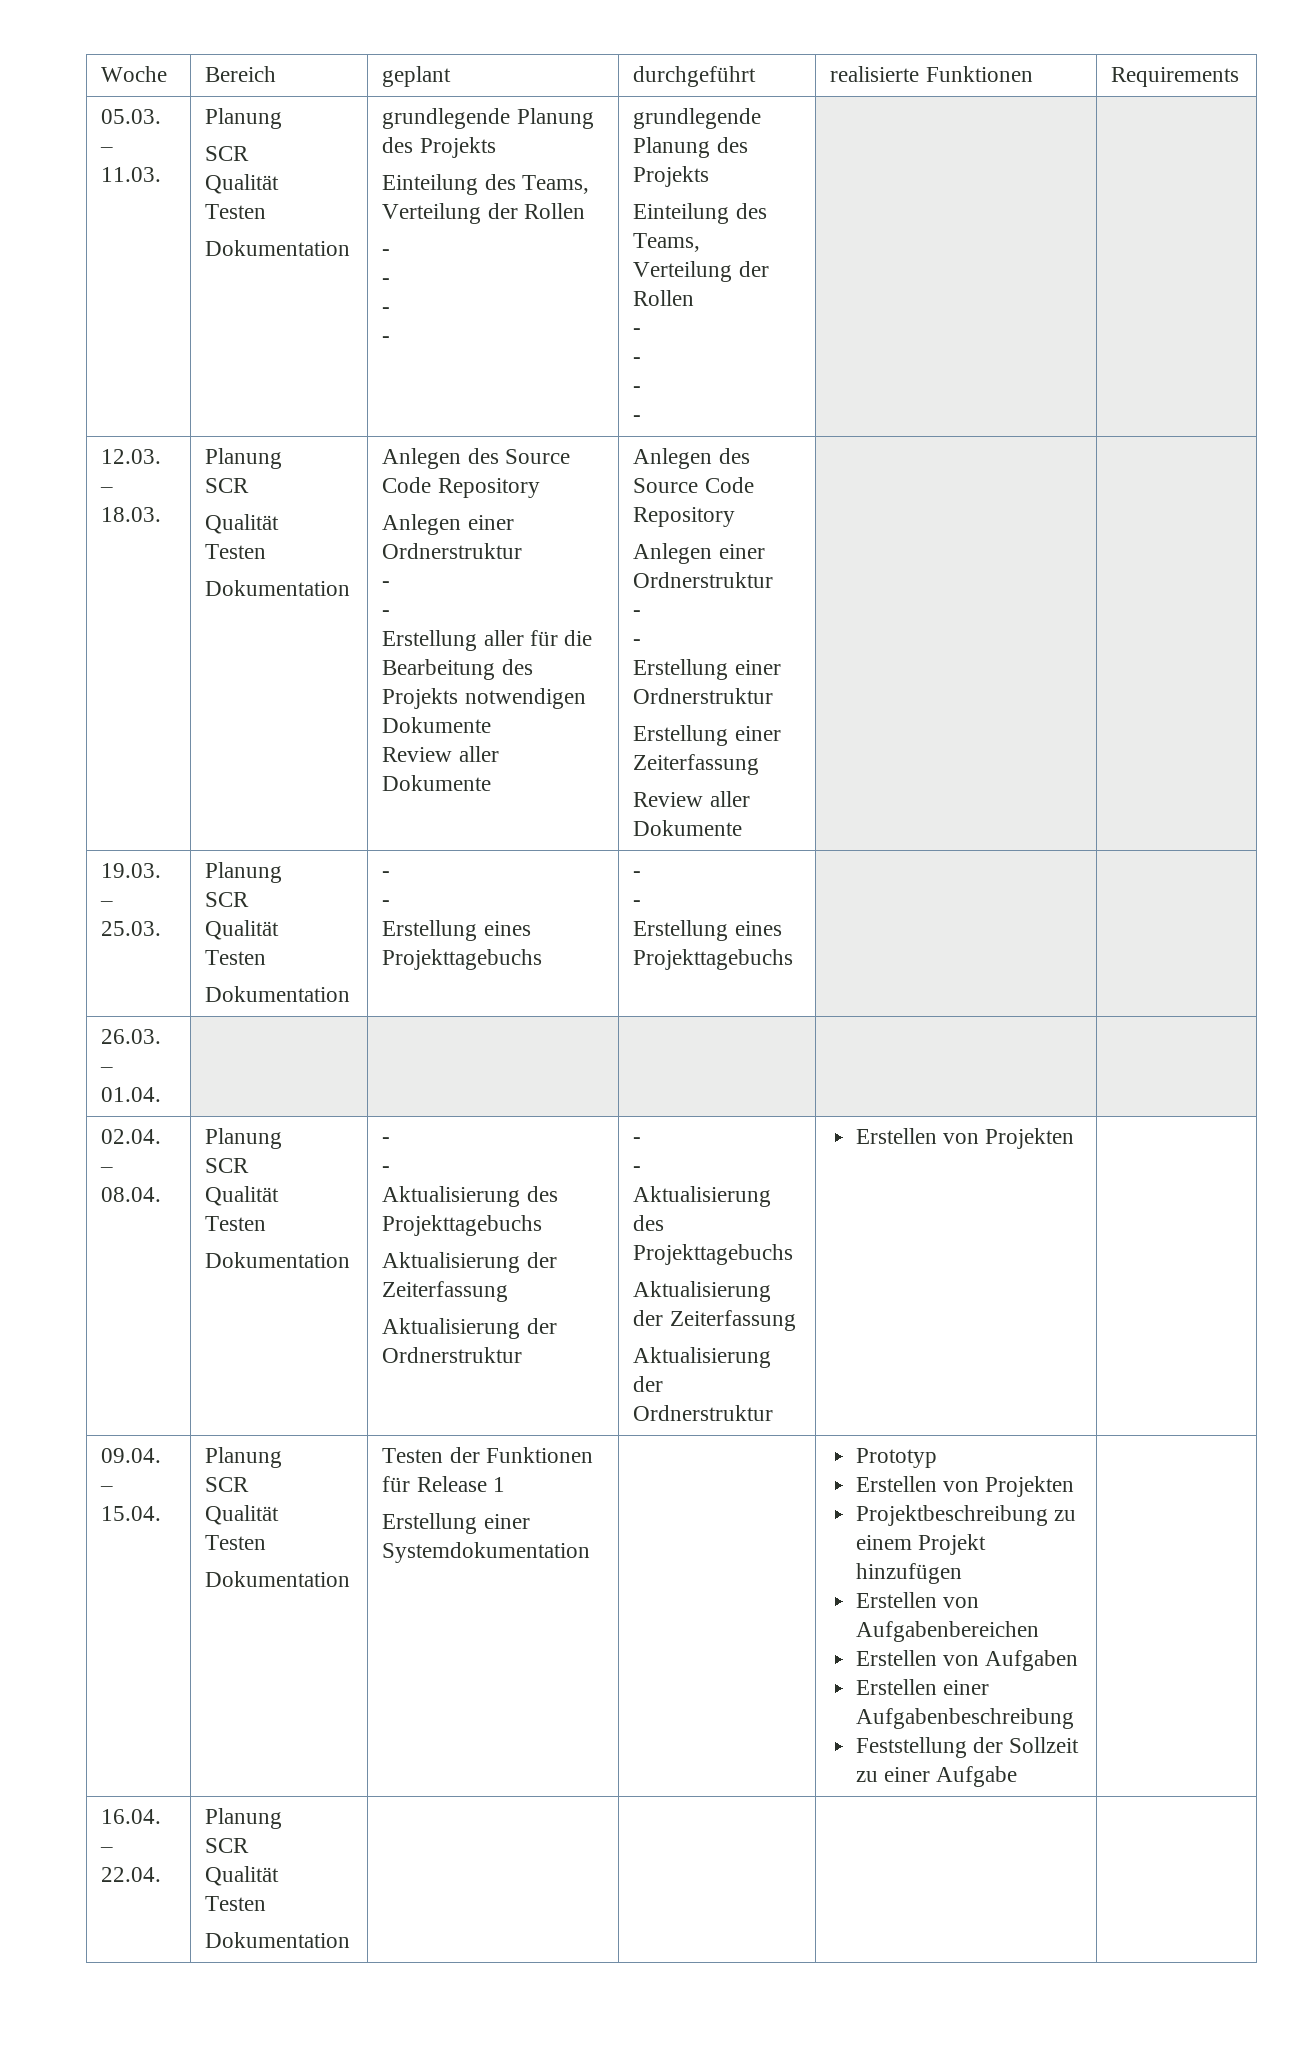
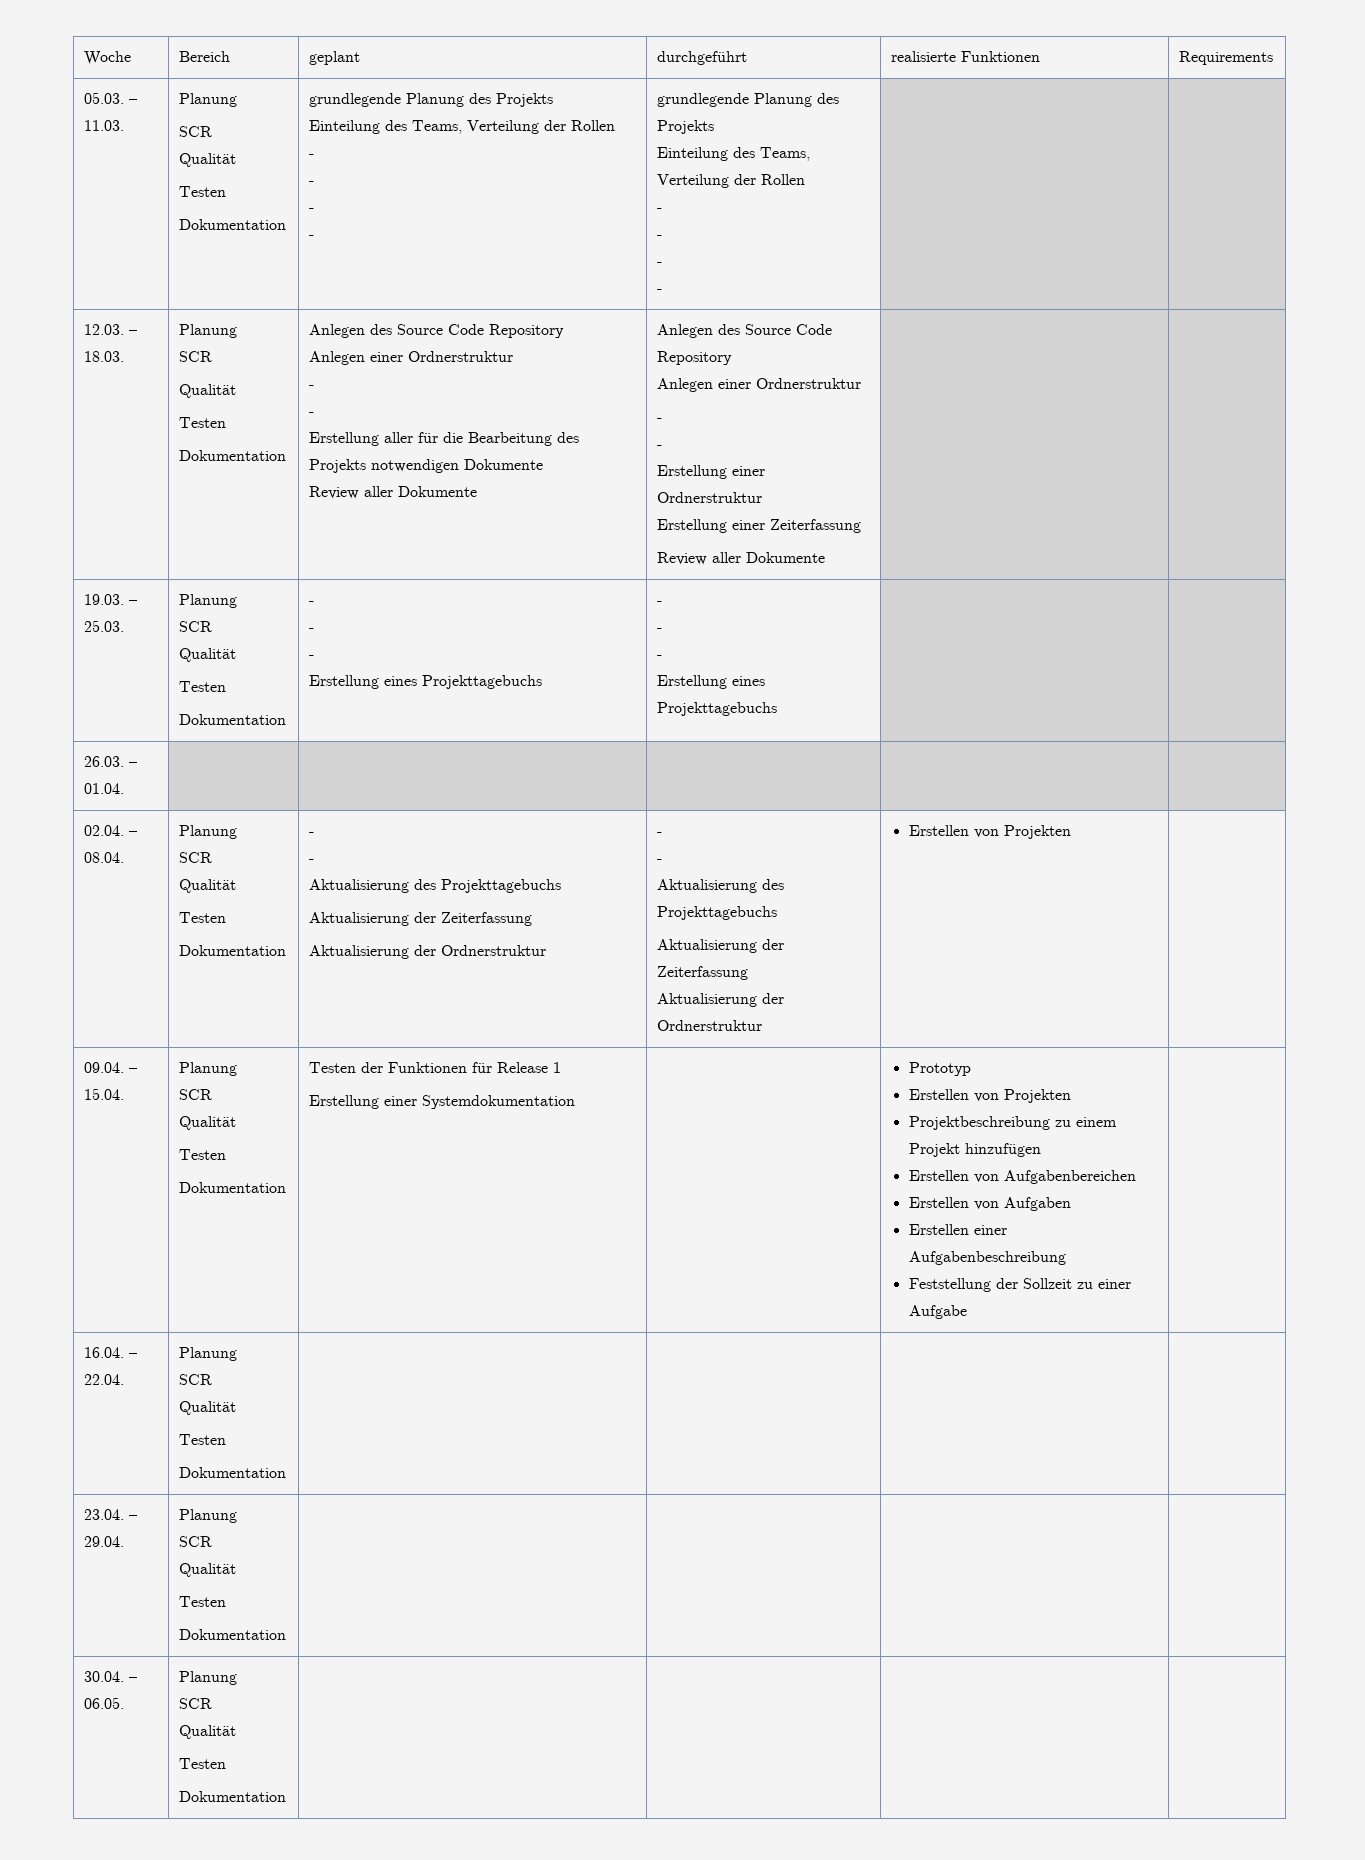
(391, 903) none -> [308,655,314,659] // -
(642, 903) none -> [656,655,662,659] // -
(351, 1940) none -> [83,1509,137,1520] [83,1536,124,1547] [178,1509,237,1523] [178,1536,212,1547] [178,1563,236,1577] [178,1596,226,1607] [178,1629,286,1640] [83,1671,137,1682] [83,1697,124,1709] [178,1671,237,1685] [178,1698,212,1709] [178,1725,236,1739] [178,1758,226,1769] [178,1791,286,1802] // 23.04. – 29.04. | Planung // SCR // Qualität // Testen // Dokumentation | | | | // 30.04. – 06.05. | Planung // SCR // Qualität // Testen // Dokumentation | | | |

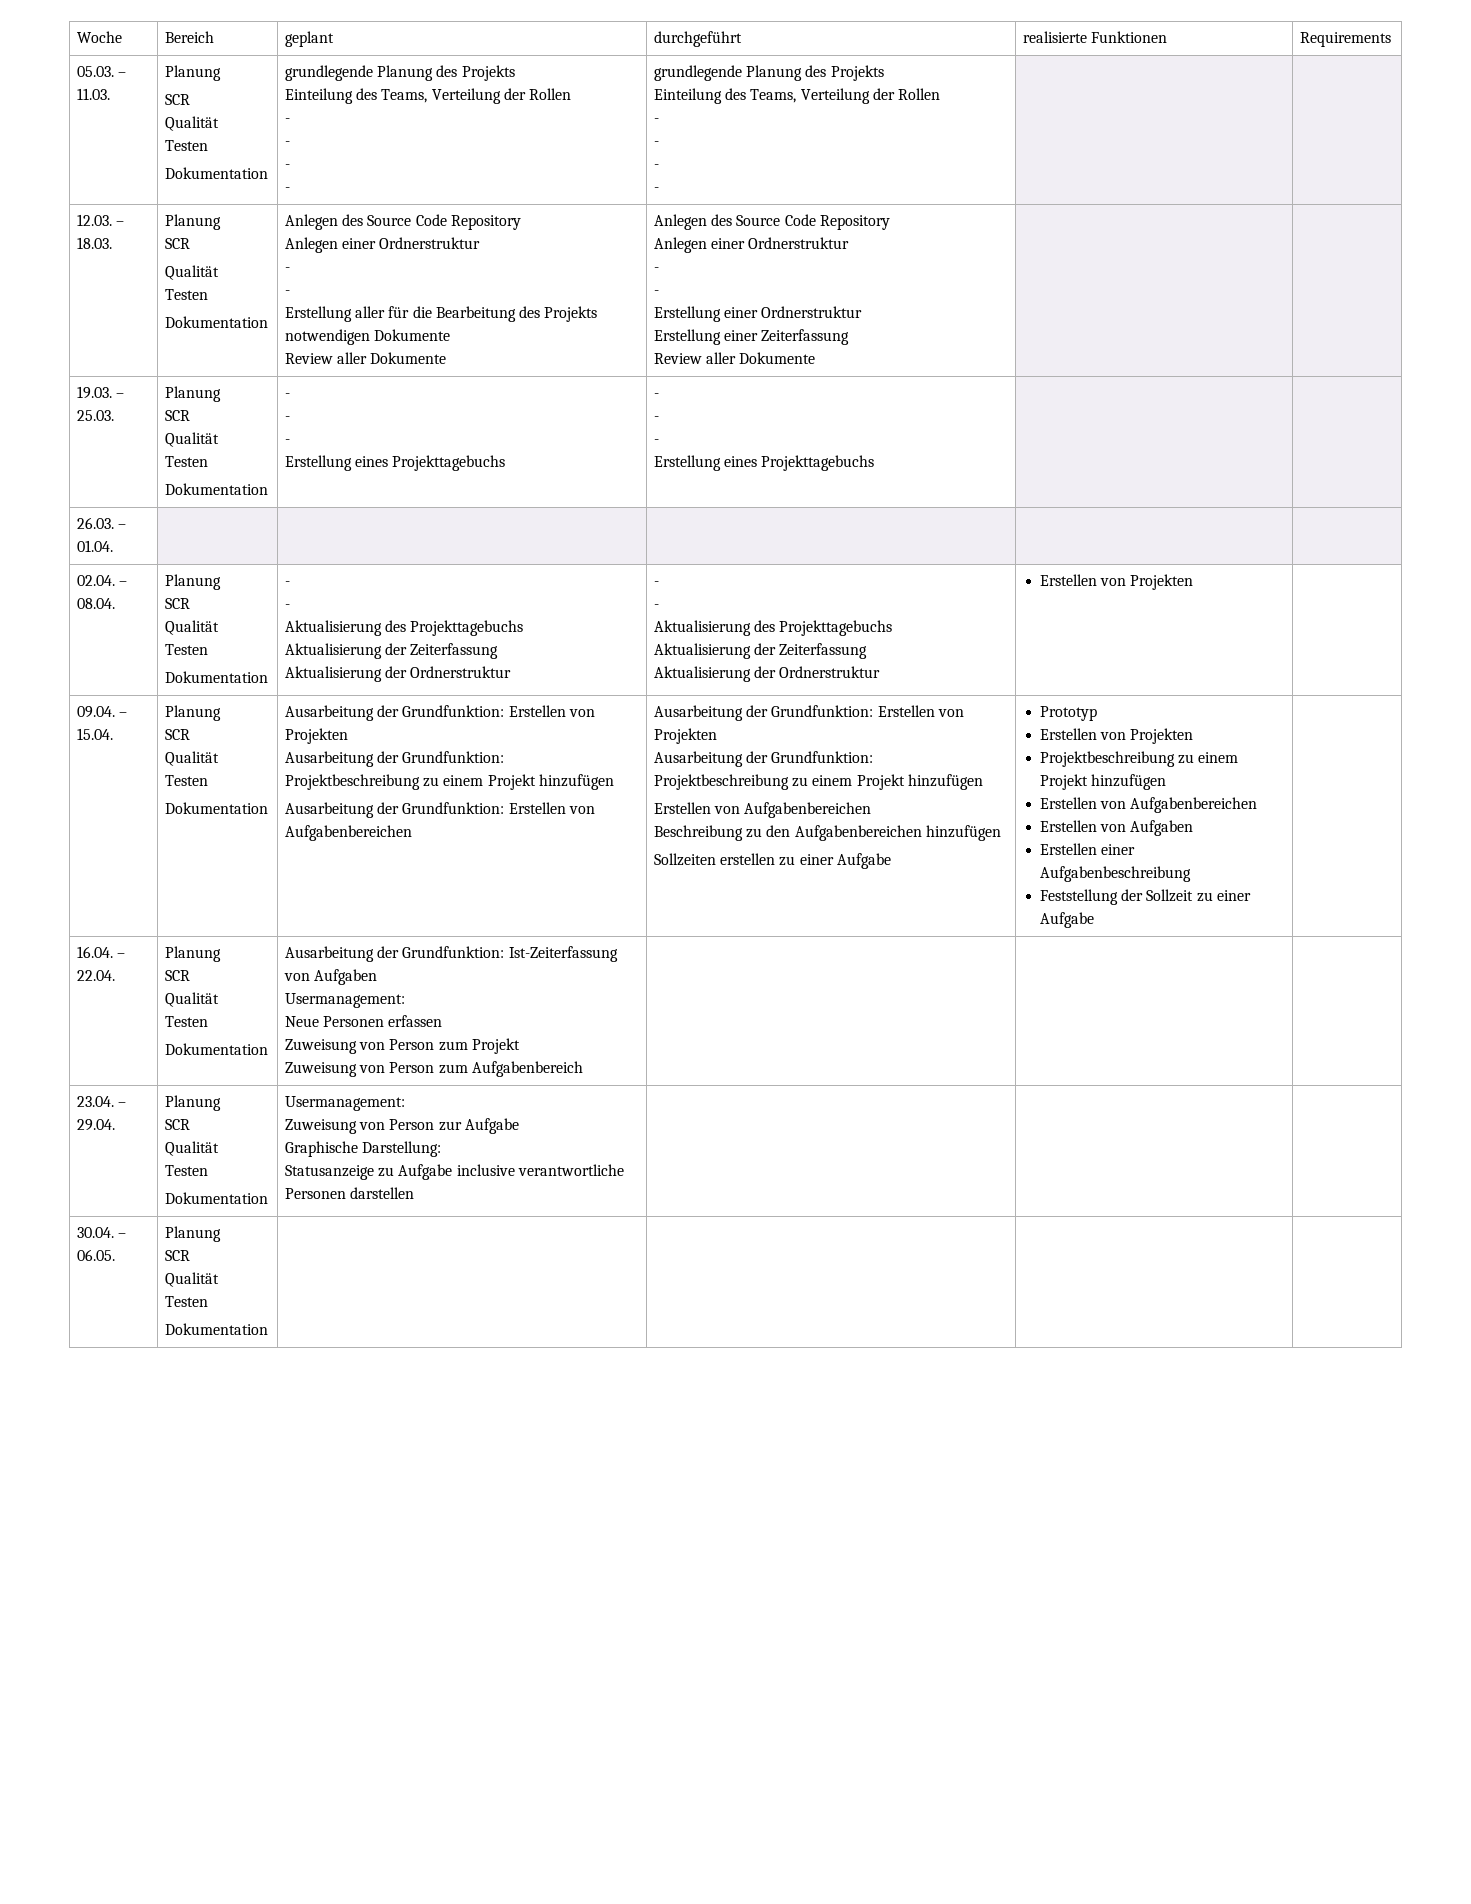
[308,1062,561,1073] [308,1095,575,1109] Testen der Funktionen für Release 1 // Erstellung einer Systemdokumentation | -> [285,705,595,721] [285,728,349,744] [285,751,505,767] [285,774,614,790] [285,802,595,818] [285,825,413,841] [654,705,964,721] [654,728,718,744] [654,751,874,767] [654,774,983,790] [654,802,872,818] [654,825,1001,841] [654,853,891,869] Ausarbeitung der Grundfunktion: Erstellen von Projekten // Ausarbeitung der Grundfunktion: Projektbeschreibung zu einem Projekt hinzufügen // Ausarbeitung der Grundfunktion: Erstellen von Aufgabenbereichen | Ausarbeitung der Grundfunktion: Erstellen von Projekten // Ausarbeitung der Grundfunktion: Projektbeschreibung zu einem Projekt hinzufügen // Erstellen von Aufgabenbereichen // Beschreibung zu den Aufgabenbereichen hinzufügen // Sollzeiten erstellen zu einer Aufgabe
(286, 1472) none -> [285,946,618,962] [284,969,378,985] [285,993,406,1008] [285,1015,443,1027] [285,1038,520,1054] [285,1061,583,1077] Ausarbeitung der Grundfunktion: Ist-Zeiterfassung von Aufgaben // Usermanagement: // Neue Personen erfassen // Zuweisung von Person zum Projekt // Zuweisung von Person zum Aufgabenbereich
(286, 1634) none -> [285,1096,406,1111] [285,1118,519,1134] [285,1141,442,1157] [285,1164,624,1180] [285,1187,415,1199] Usermanagement: // Zuweisung von Person zur Aufgabe // Graphische Darstellung: // Statusanzeige zu Aufgabe inclusive verantwortliche Personen darstellen

